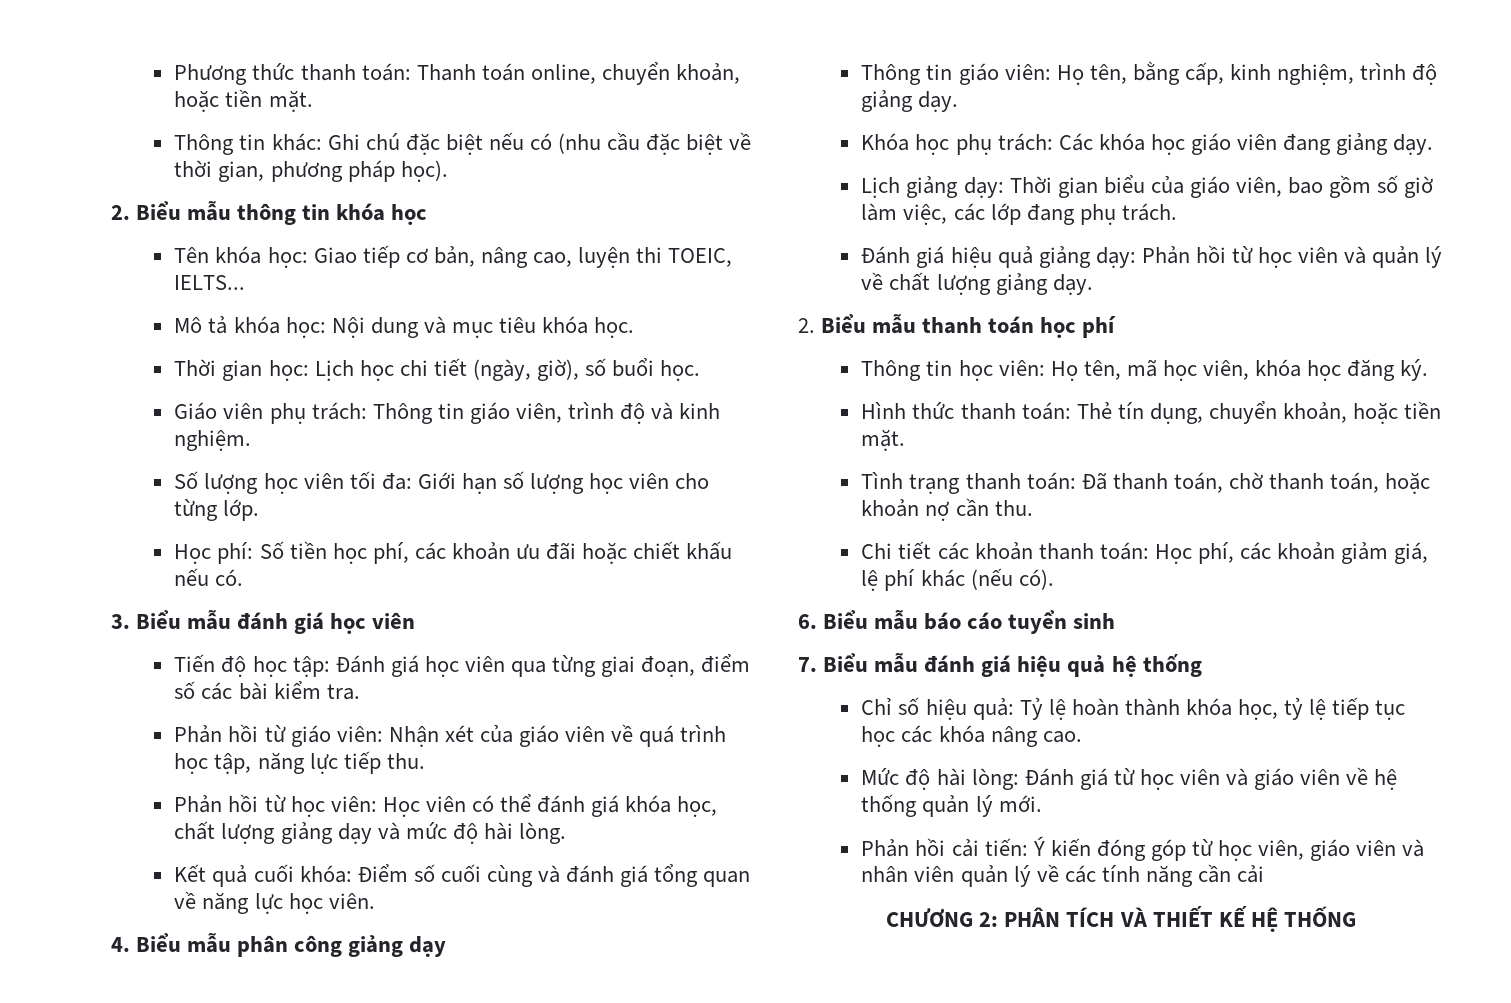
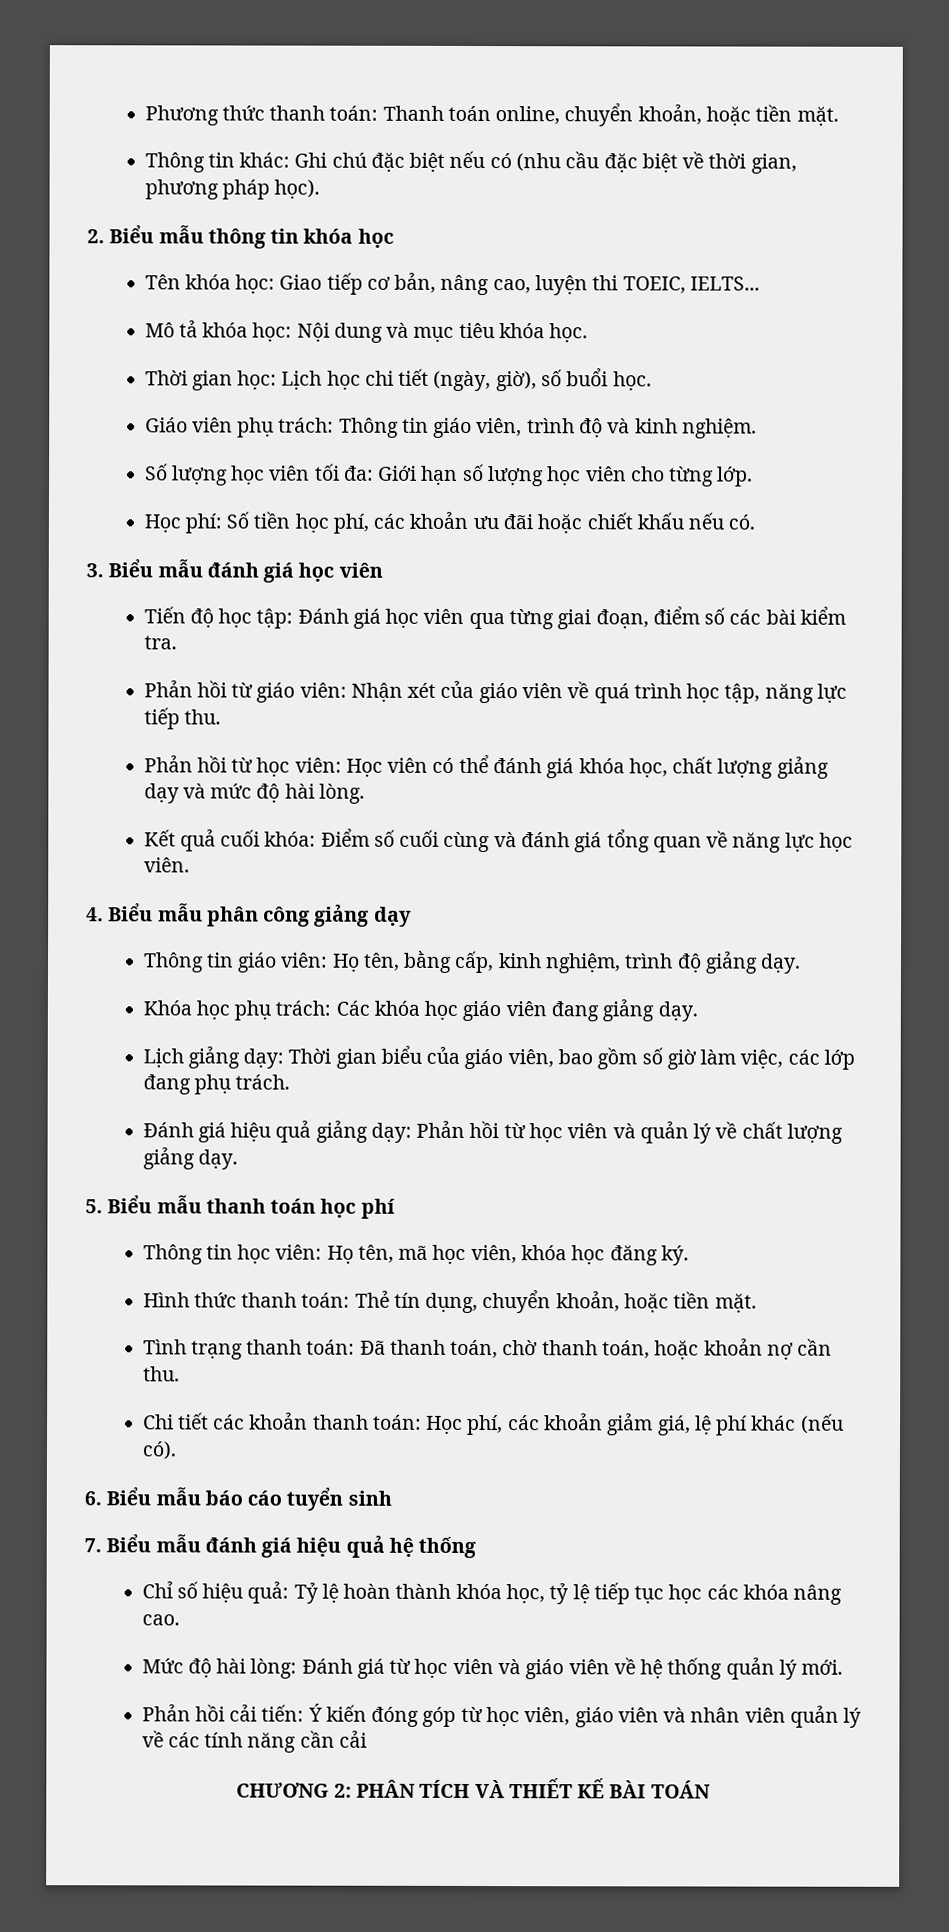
[798,318,815,333] 2. -> [85,1199,103,1214] 5.
[1250,906,1356,932] HỆ THỐNG -> [609,1780,711,1799] BÀI TOÁN

